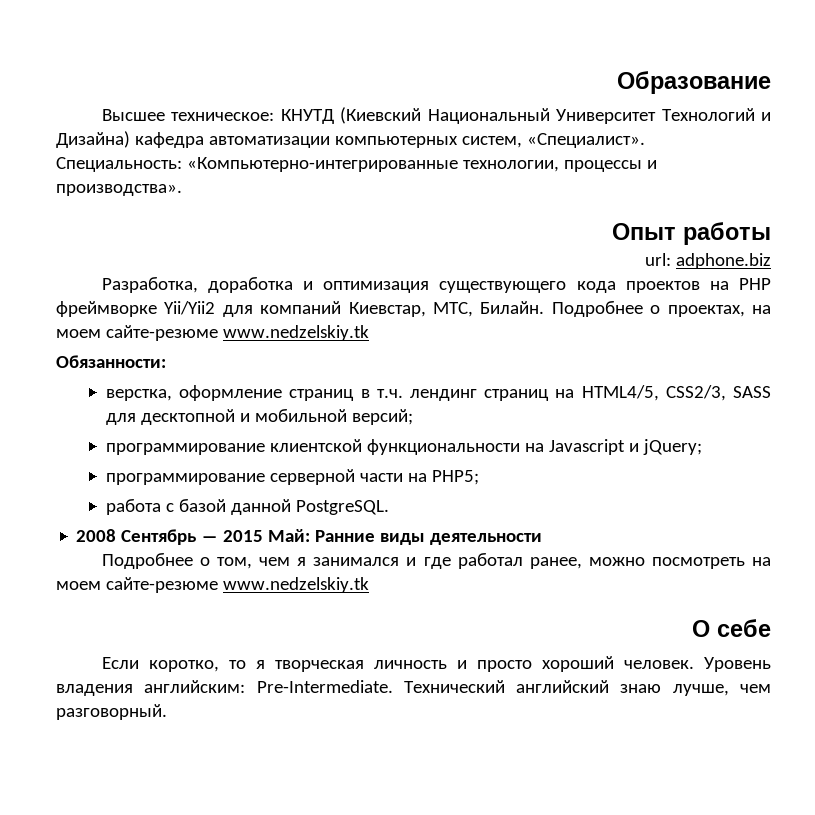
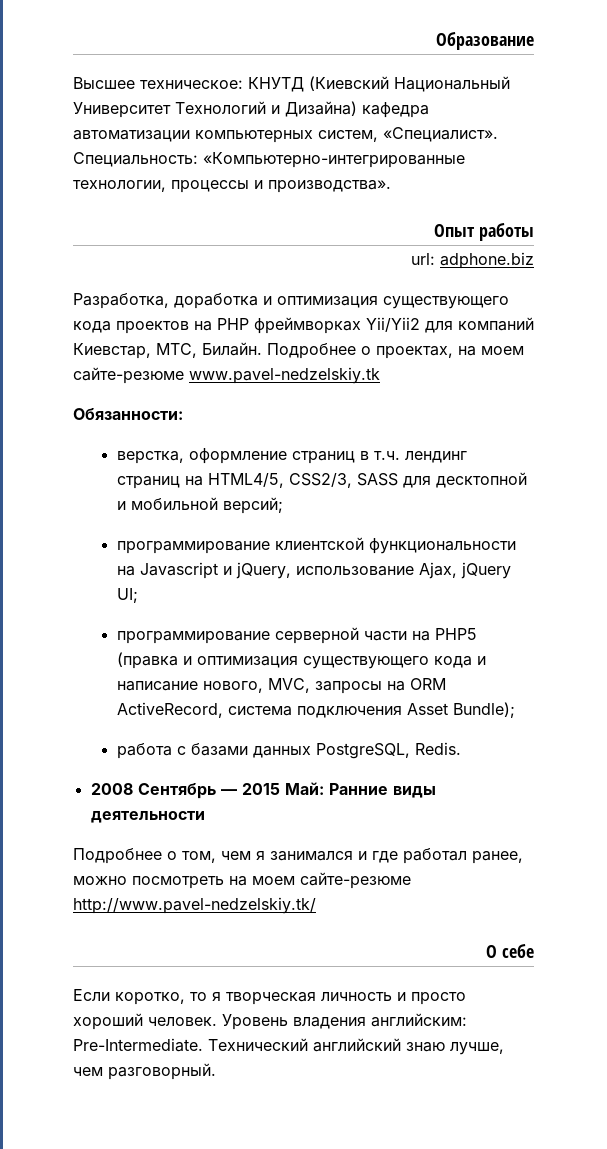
[56,301,157,317] фреймворке -> [254,317,361,334] фреймворках
[222,325,369,341] www.nedzelskiy.tk -> [189,367,380,384] www.pavel-nedzelskiy.tk
[642,439,702,455] jQuery; -> [235,562,511,579] [116,588,138,603] jQuery, использование Ajax, jQuery UI;
[431,470,479,485] [105,499,389,515] PHP5; // работа с базой данной PostgreSQL. -> [434,628,477,640] [116,652,486,669] [116,678,446,694] [116,702,515,718] [116,742,461,759] PHP5 (правка и оптимизация существующего кода и написание нового, MVC, запросы на ORM ActiveRecord, система подключения Asset Bundle); // работа с базами данных PostgreSQL, Redis.
[222,577,369,593] www.nedzelskiy.tk -> [73,897,316,914] http://www.pavel-nedzelskiy.tk/

